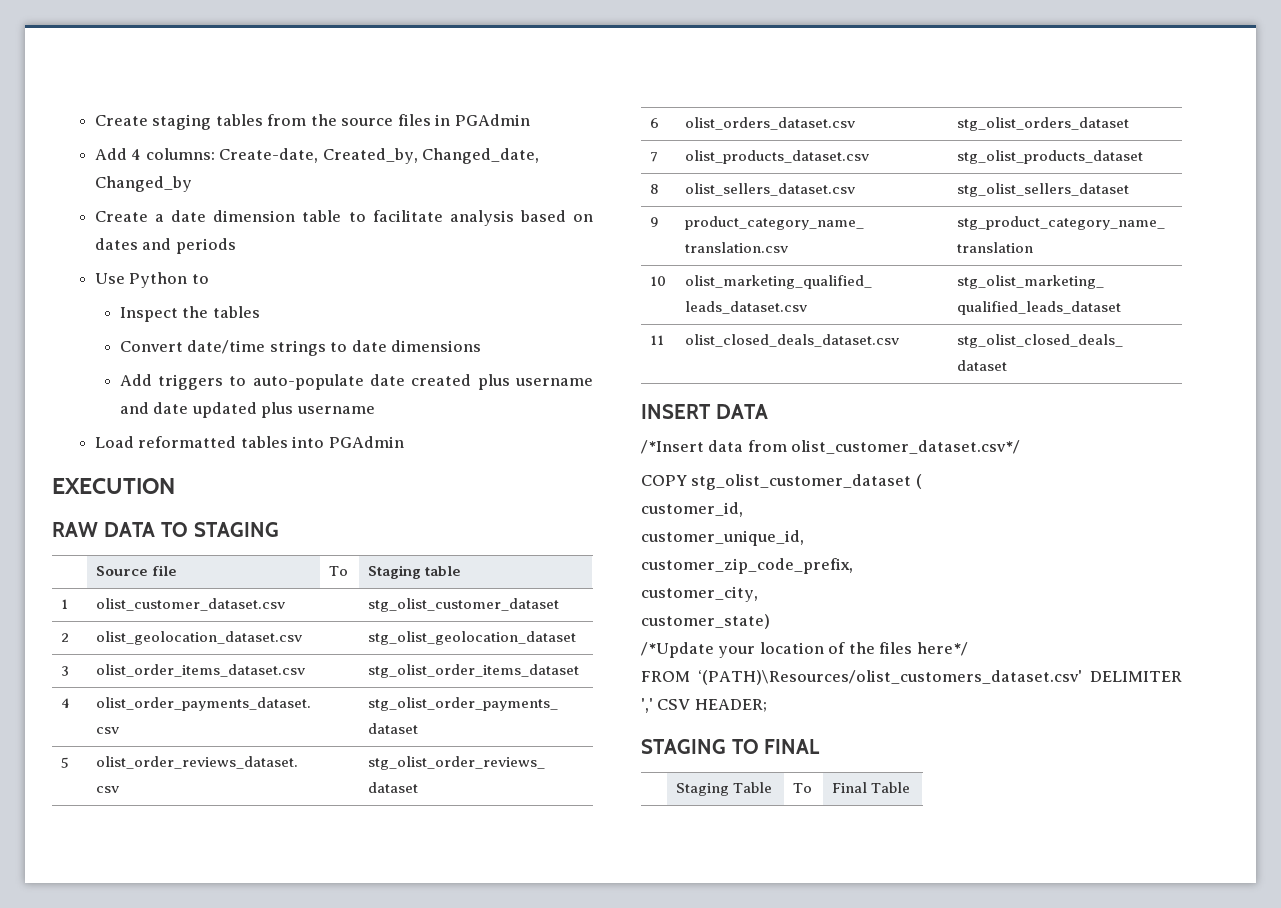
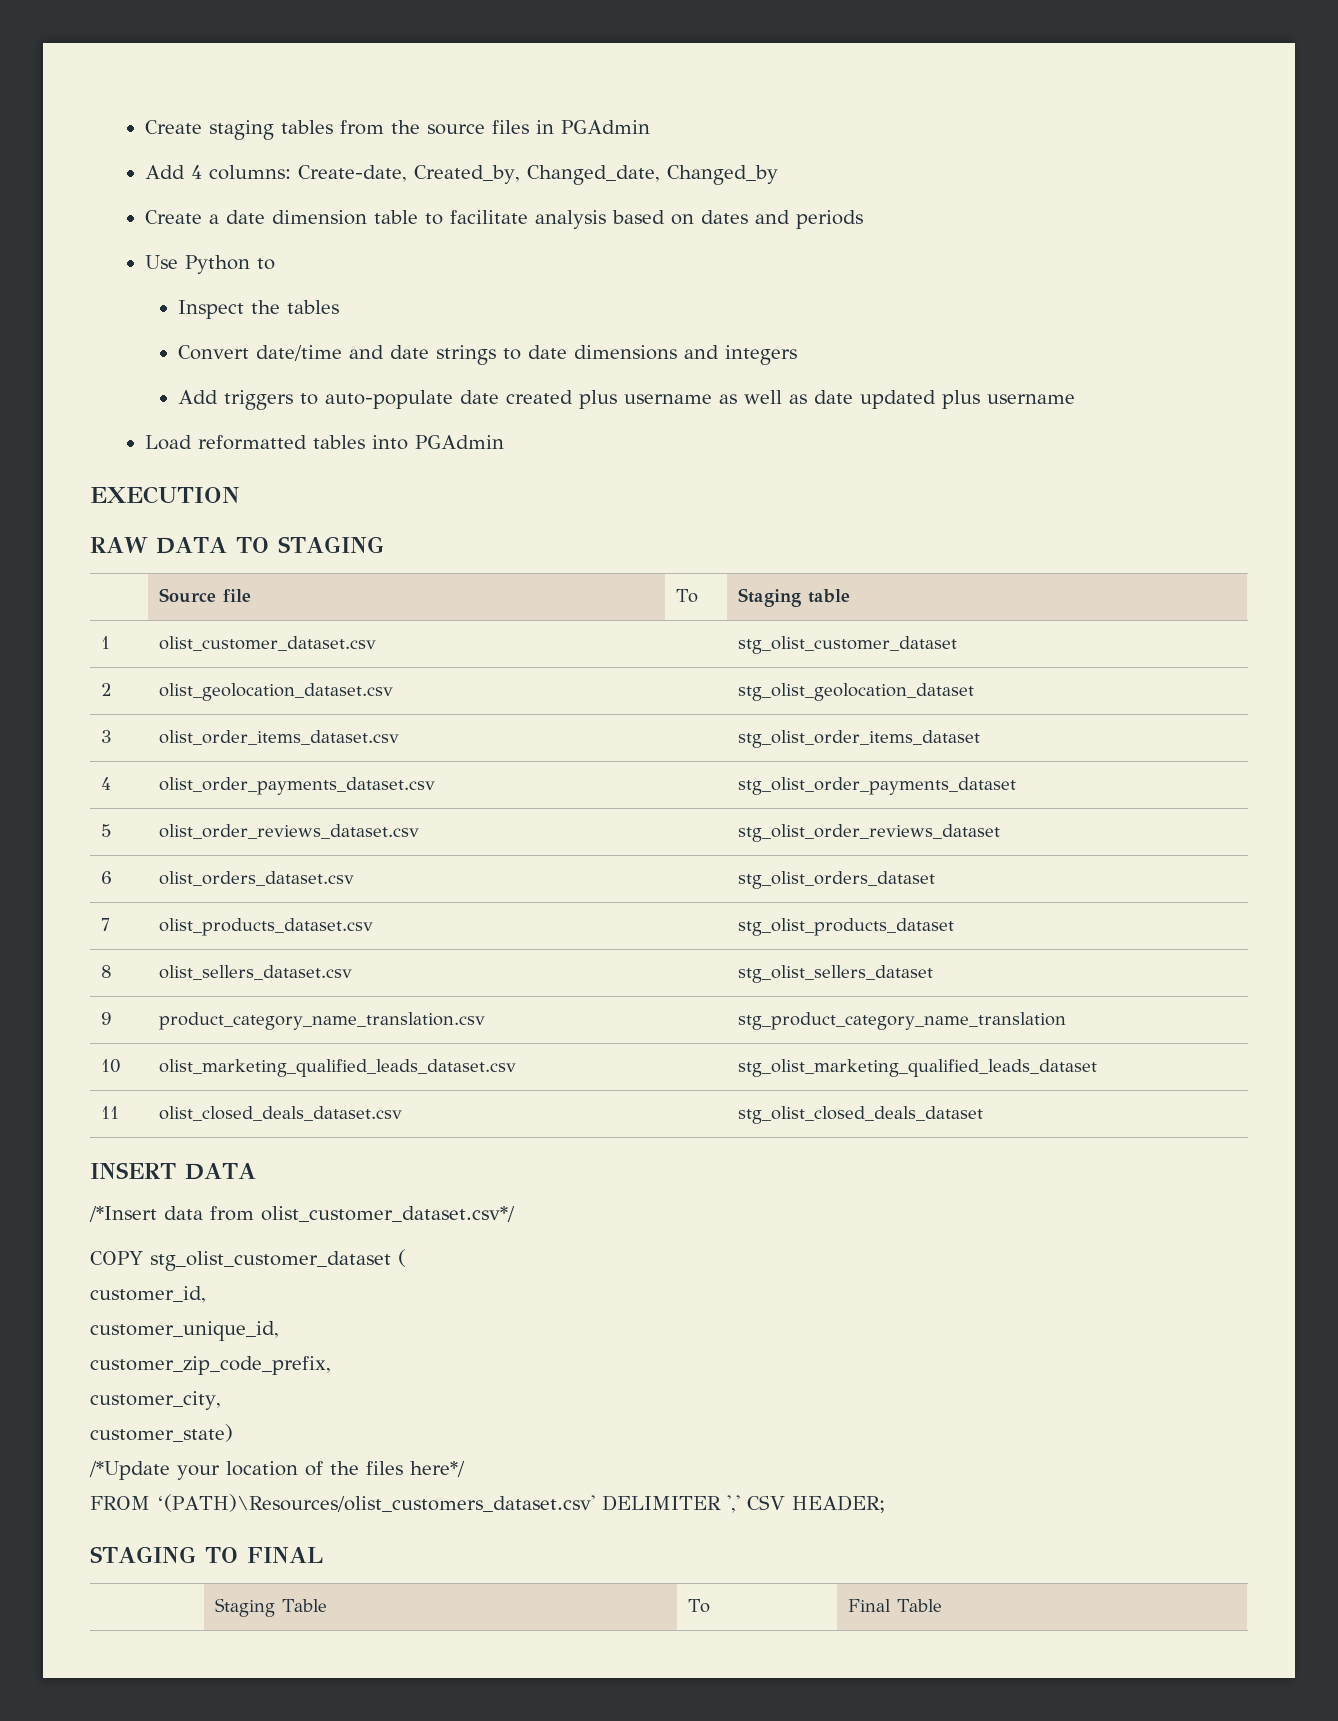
(266, 347) none -> [349,345,430,359] and date
(482, 346) none -> [684,345,798,365] and integers
[119,402,149,414] and -> [719,390,808,404] as well as

